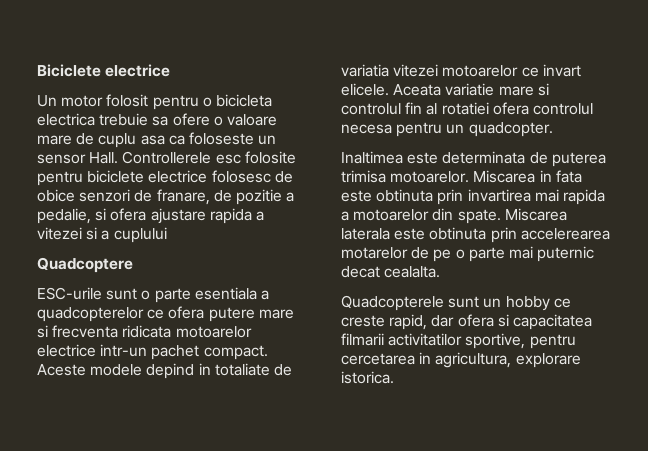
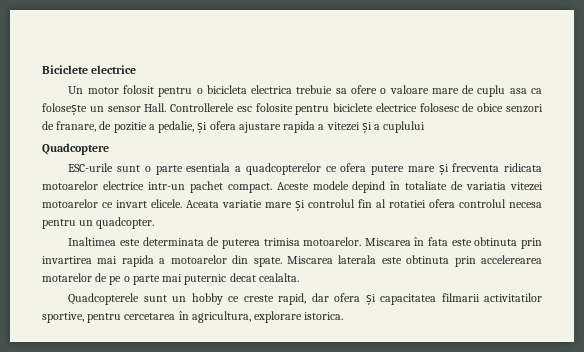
[188,132,254,145] foloseste -> [42,103,87,115] folosește
[95,208,107,221] si -> [197,122,208,133] și
[86,227,98,240] si -> [361,122,372,133] și
[37,325,48,338] si -> [438,164,449,175] și
[198,363,211,375] in -> [390,181,401,190] în
[537,83,549,96] si -> [295,200,305,211] și
[539,170,552,182] in -> [414,237,425,246] în
[497,314,509,327] si -> [365,294,376,305] și
[419,352,432,364] in -> [178,311,189,320] în

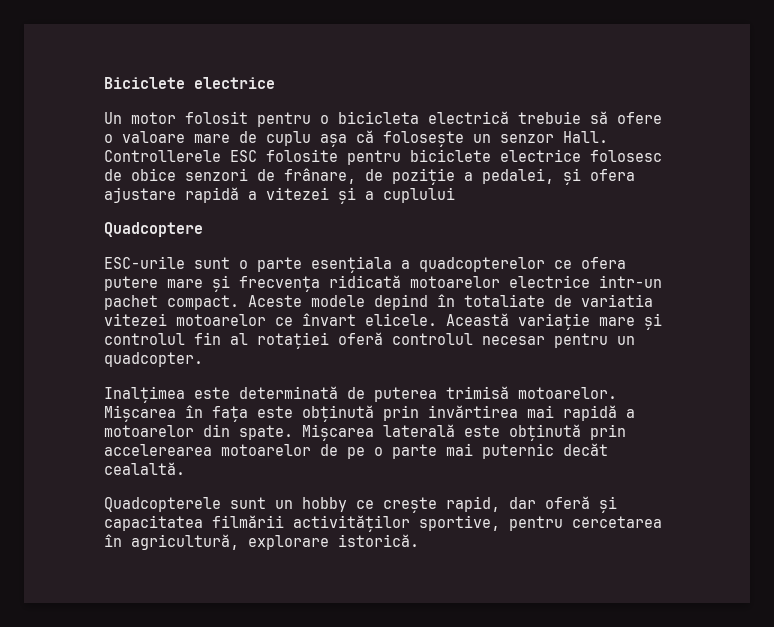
[251,85,347,94] electrica trebuie sa -> [428,111,608,124] electrică trebuie să
[509,88,542,94] asa ca -> [320,130,374,147] așa că
[107,106,141,112] sensor -> [500,134,554,143] senzor
[236,106,252,112] esc -> [230,150,257,162] ESC
[56,121,195,133] franare, de pozitie a pedalie, -> [284,168,554,185] frânare, de poziție a pedalei,
[283,121,316,133] rapida -> [185,187,239,203] rapidă
[186,163,231,172] esentiala -> [311,256,392,273] esențiala
[452,163,542,172] frecventa ridicata -> [239,275,401,292] frecvența ridicată
[116,199,262,208] invart elicele. Aceata variatie -> [302,313,590,330] învart elicele. Această variație
[389,199,542,208] rotatiei ofera controlul necesa -> [257,332,545,349] rotației oferă controlul necesar
[68,237,542,249] [42,255,450,267] Inaltimea este determinata de puterea trimisa motoarelor. Miscarea în fata este obtinuta prin invartirea mai rapida a motoarelor din spate. Miscarea laterala este obtinuta -> [104,386,617,403] [104,405,635,422] [104,424,581,441] Inalțimea este determinată de puterea trimisă motoarelor. Mișcarea în fața este obținută prin invărtirea mai rapidă a motoarelor din spate. Mișcarea laterală este obținută
[42,273,92,282] motarelor -> [221,444,311,456] motoarelor
[229,273,299,282] decat cealalta. -> [563,443,608,456] [104,462,185,475] decăt cealaltă.
[243,295,274,302] creste -> [383,497,437,513] crește
[334,293,361,302] ofera -> [545,496,590,509] oferă
[441,293,542,302] filmarii activitatilor -> [212,515,410,532] filmării activităților
[191,311,344,323] agricultura, explorare istorica. -> [131,534,419,550] agricultură, explorare istorică.

